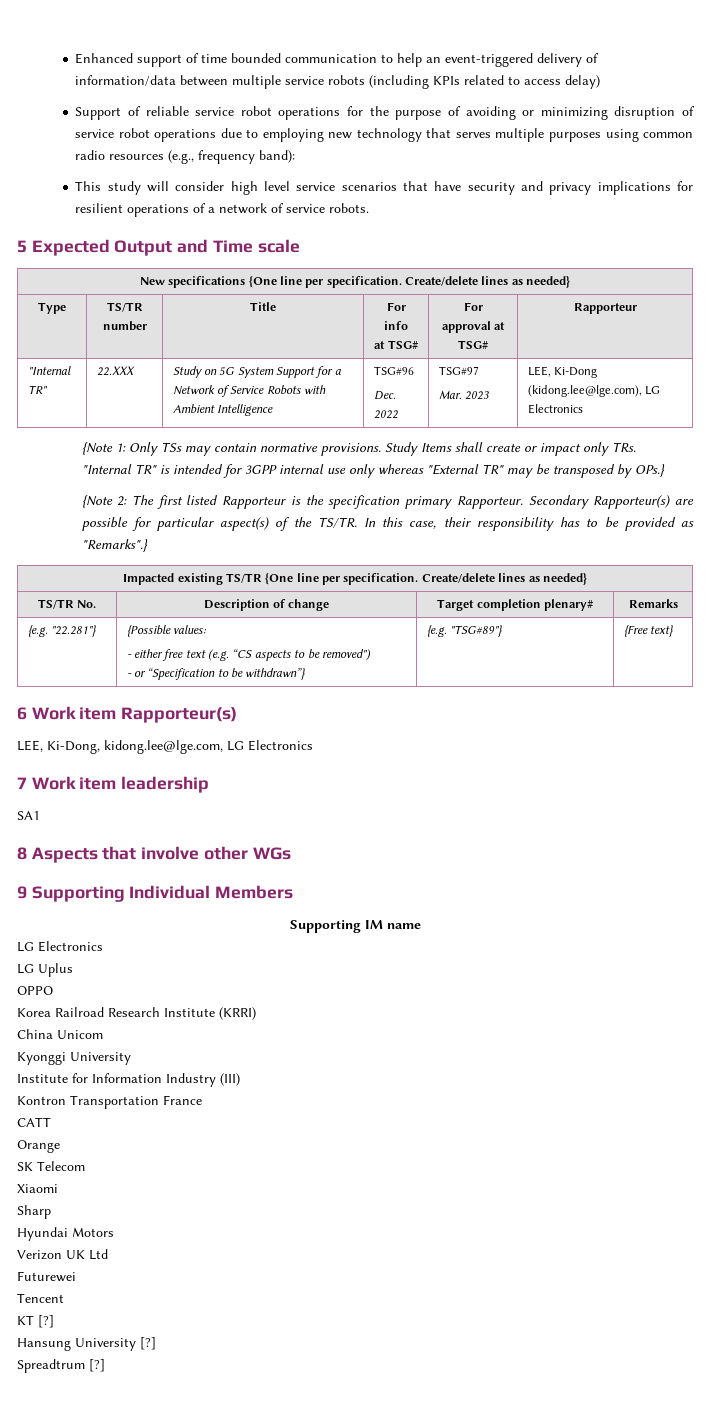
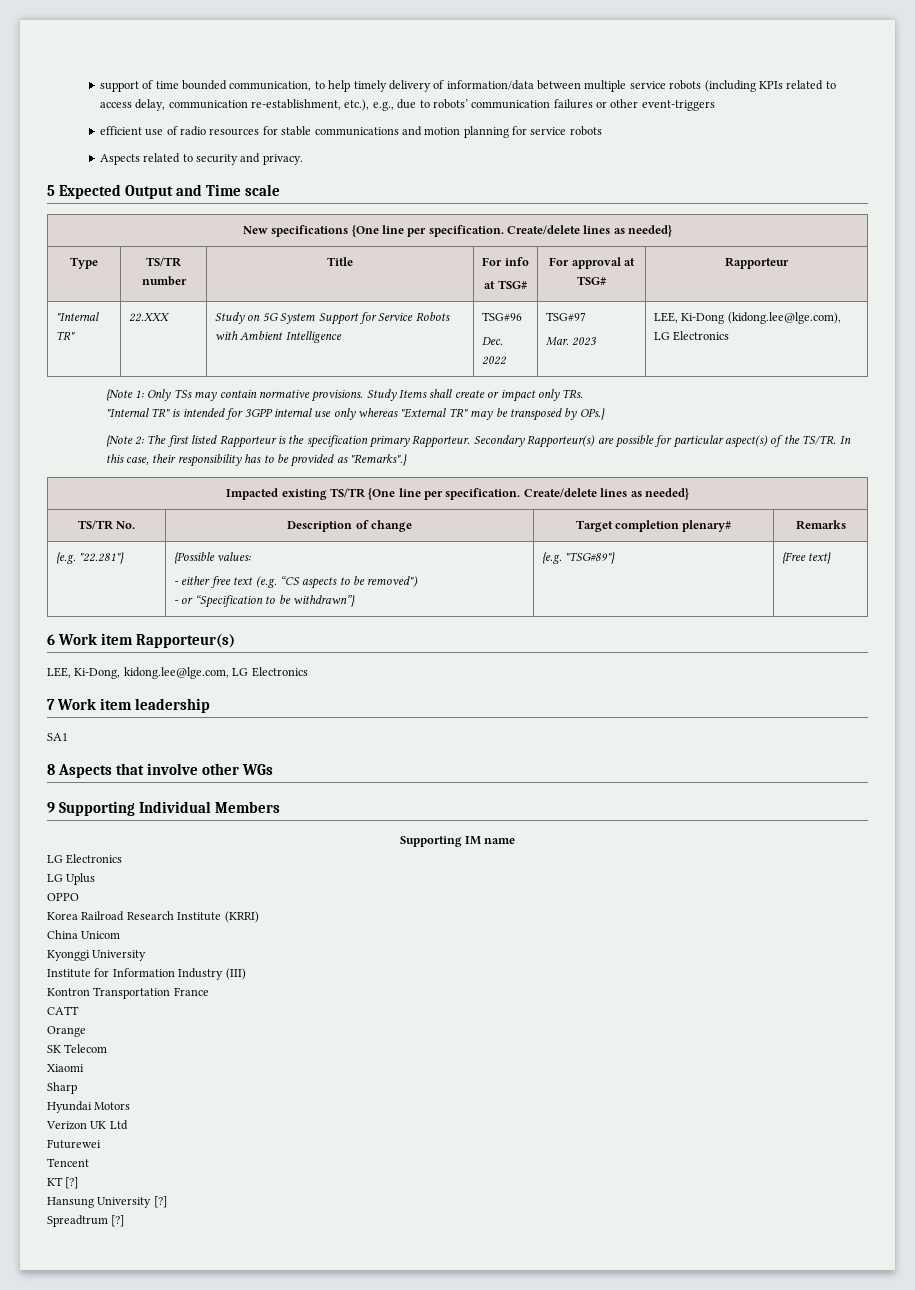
[75,53,134,64] Enhanced -> (99, 86) none
[285,54,378,63] communication -> [229,81,312,91] communication,
[426,53,534,67] an event-triggered -> [353,80,387,92] timely
[565,75,601,89] [75,106,695,120] [75,128,693,142] [75,150,296,164] [75,181,693,195] [75,203,370,217] delay) // Support of reliable service robot operations for the purpose of avoiding or minimizing disruption of service robot operations due to employing new technology that serves multiple purposes using common radio resources (e.g., frequency band): // This study will consider high level service scenarios that have security and privacy implications for resilient operations of a network of service robots. -> [135,99,715,111] [99,126,602,138] [99,153,303,165] delay, communication re-establishment, etc.), e.g., due to robots’ communication failures or other event-triggers // efficient use of radio resources for stable communications and motion planning for service robots // Aspects related to security and privacy.
[334,369,341,375] [172,385,230,397] a Network of -> (377, 318) none

